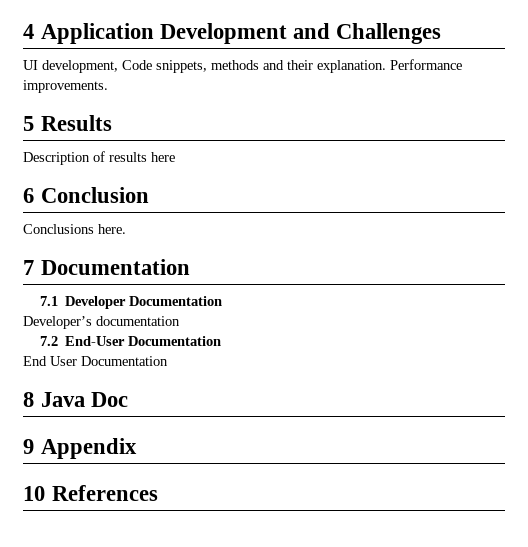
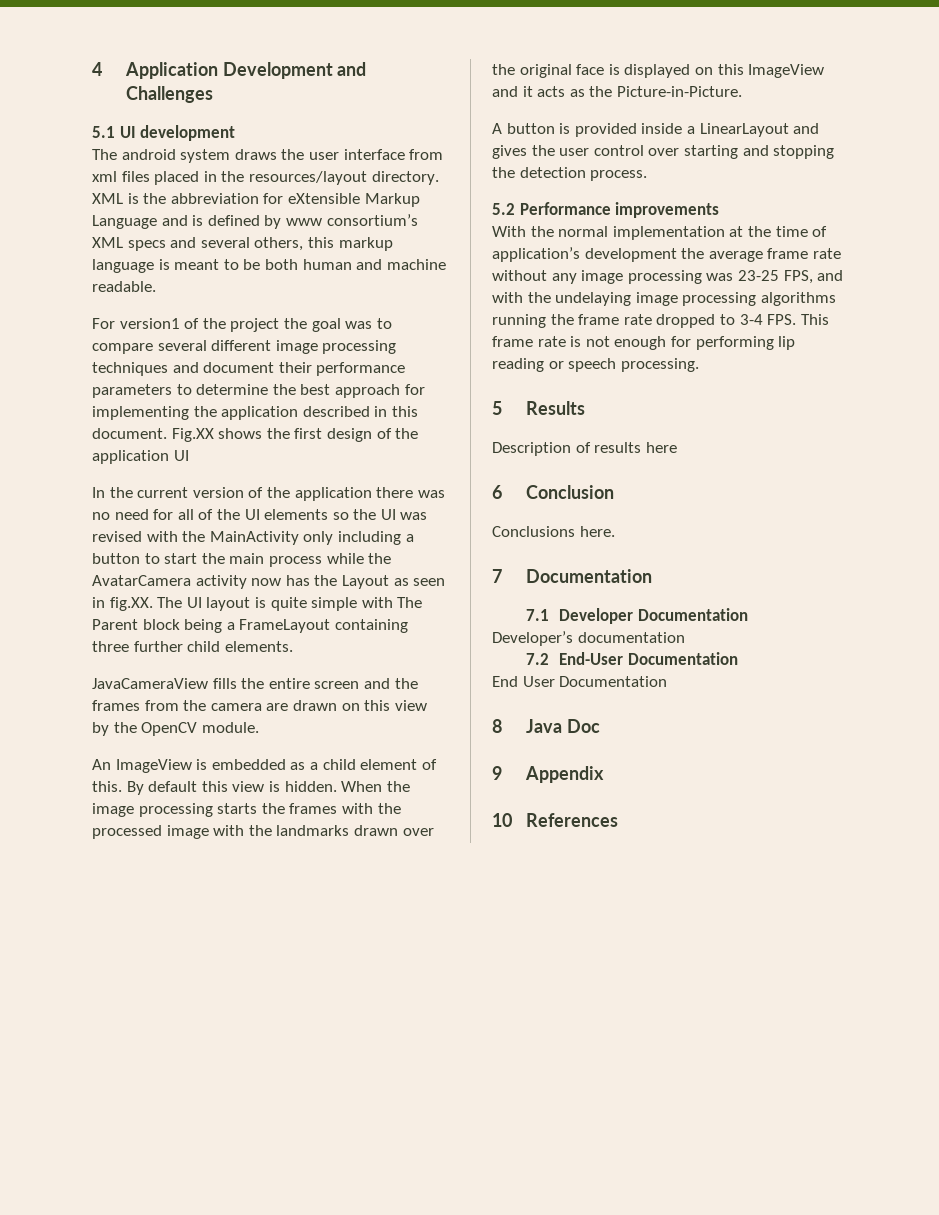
[23,59,462,73] [23,80,108,93] UI development, Code snippets, methods and their explanation. Performance improvements. -> [92,125,236,141] [92,149,444,163] [92,171,439,185] [92,193,420,207] [92,214,418,229] [92,237,393,251] [92,259,446,273] [92,281,156,292] [92,318,392,332] [92,340,397,354] [92,362,406,376] [92,384,425,398] [92,406,418,420] [92,428,419,442] [92,450,189,464] [92,487,445,501] [92,509,428,520] [92,531,414,545] [92,553,392,567] [92,575,446,589] [92,597,423,611] [92,619,408,633] [92,641,293,652] [92,678,418,689] [92,700,427,711] [92,722,259,736] [92,759,437,773] [92,781,410,795] [92,803,401,817] [92,825,434,839] [492,64,825,78] [492,86,742,97] [492,123,820,137] [492,145,835,159] [492,167,648,181] [492,202,720,218] [492,226,828,240] [492,247,841,262] [492,270,844,284] [492,292,836,306] [492,314,829,328] [492,336,796,350] [492,358,699,372] 5.1 UI development // The android system draws the user interface from xml files placed in the resources/layout directory. XML is the abbreviation for eXtensible Markup Language and is defined by www consortium’s XML specs and several others, this markup language is meant to be both human and machine readable. // For version1 of the project the goal was to compare several different image processing techniques and document their performance parameters to determine the best approach for implementing the application described in this document. Fig.XX shows the first design of the application UI // In the current version of the application there was no need for all of the UI elements so the UI was revised with the MainActivity only including a button to start the main process while the AvatarCamera activity now has the Layout as seen in fig.XX. The UI layout is quite simple with The Parent block being a FrameLayout containing three further child elements. // JavaCameraView fills the entire screen and the frames from the camera are drawn on this view by the OpenCV module. // An ImageView is embedded as a child element of this. By default this view is hidden. When the image processing starts the frames with the processed image with the landmarks drawn over the original face is displayed on this ImageView and it acts as the Picture-in-Picture. // A button is provided inside a LinearLayout and gives the user control over starting and stopping the detection process. // 5.2 Performance improvements // With the normal implementation at the time of application’s development the average frame rate without any image processing was 23-25 FPS, and with the undelaying image processing algorithms running the frame rate dropped to 3-4 FPS. This frame rate is not enough for performing lip reading or speech processing.

